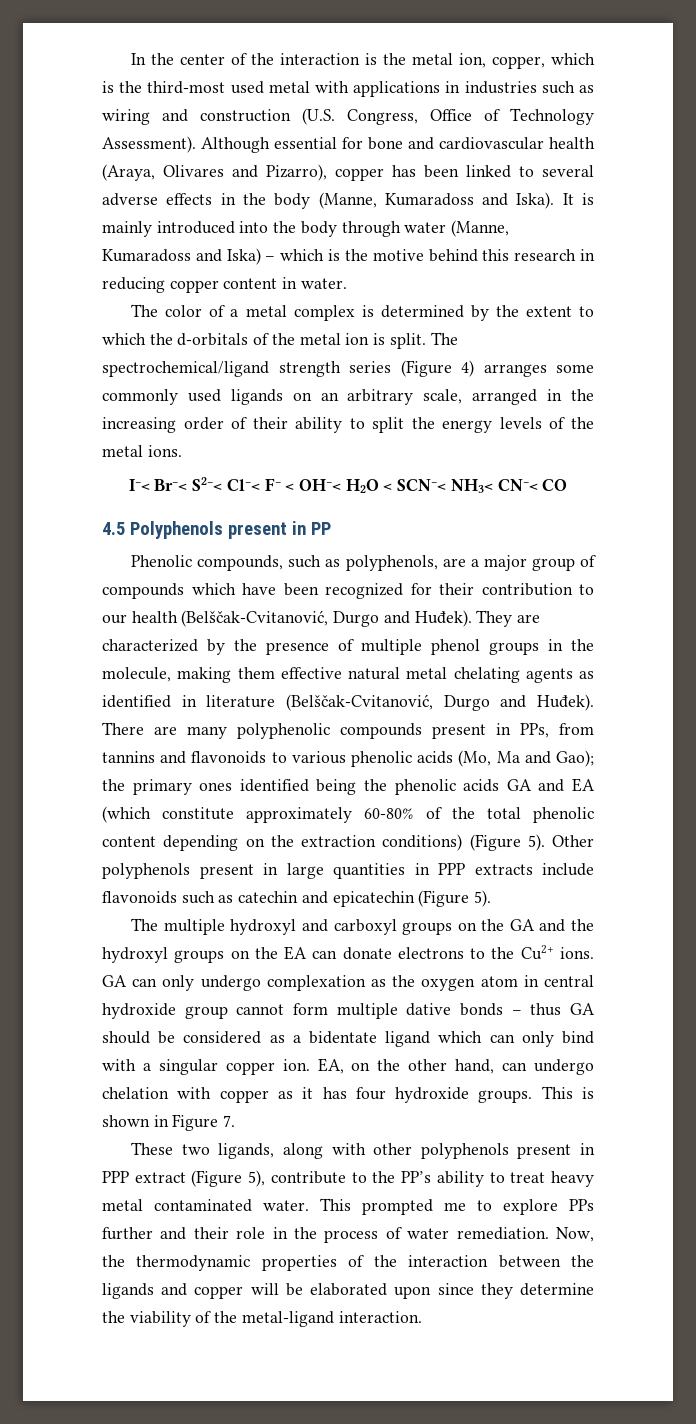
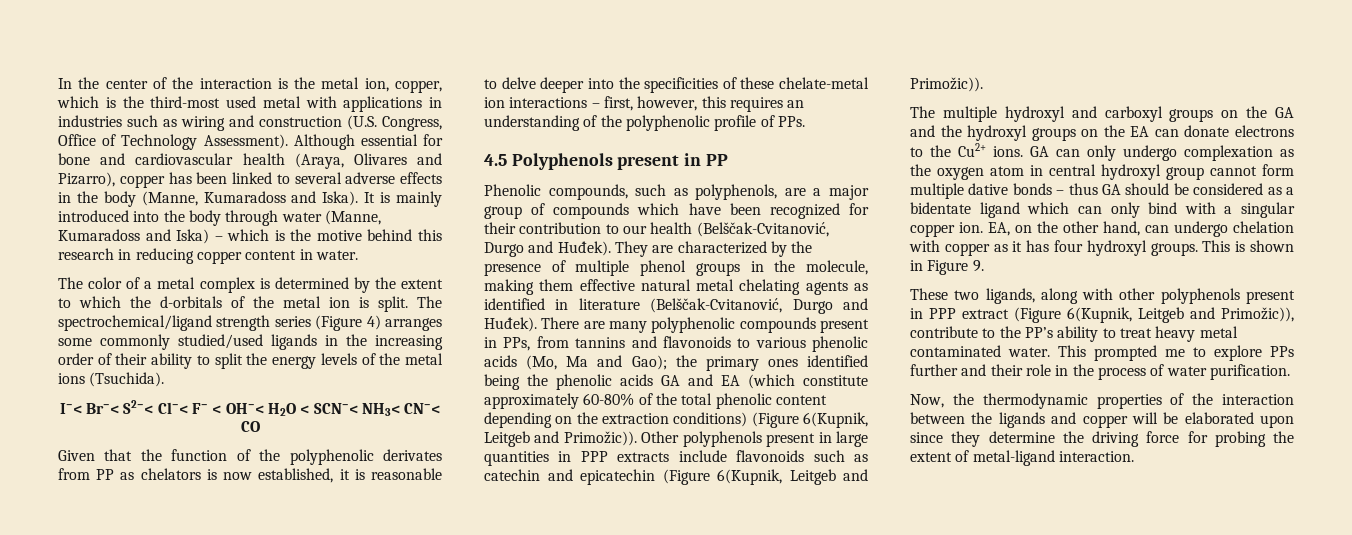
[187,389,538,405] used ligands on an arbitrary scale, arranged -> [178,334,317,350] studied/used ligands
[147,445,182,457] ions. -> [58,372,165,387] ions (Tsuchida).
(568, 485) none -> [58,449,442,465] [58,468,443,483] [484,77,869,93] [484,96,805,112] [484,115,805,131] // Given that the function of the polyphenolic derivates from PP as chelators is now established, it is reasonable to delve deeper into the specificities of these chelate-metal ion interactions – first, however, this requires an understanding of the polyphenolic profile of PPs.
[527,834,545,851] 5). -> [803,412,868,428] [484,431,637,447] 6(Kupnik, Leitgeb and Primožic)).
[474,890,492,907] 5). -> [717,469,868,485] [910,77,983,92] 6(Kupnik, Leitgeb and Primožic)).
[102,1003,176,1019] hydroxide -> [1101,164,1161,180] hydroxyl
[395,1087,470,1103] hydroxide -> [1086,240,1147,256] hydroxyl
[223,1115,236,1127] 7. -> [972,260,984,272] 9.
[248,1170,266,1187] 5), -> [1067,307,1294,323] 6(Kupnik, Leitgeb and Primožic)),
[456,1227,549,1240] remediation. -> [1209,364,1290,380] purification. //
[129,1311,238,1327] viability of the -> [1092,431,1294,447] [910,450,970,462] driving force for probing the extent of

